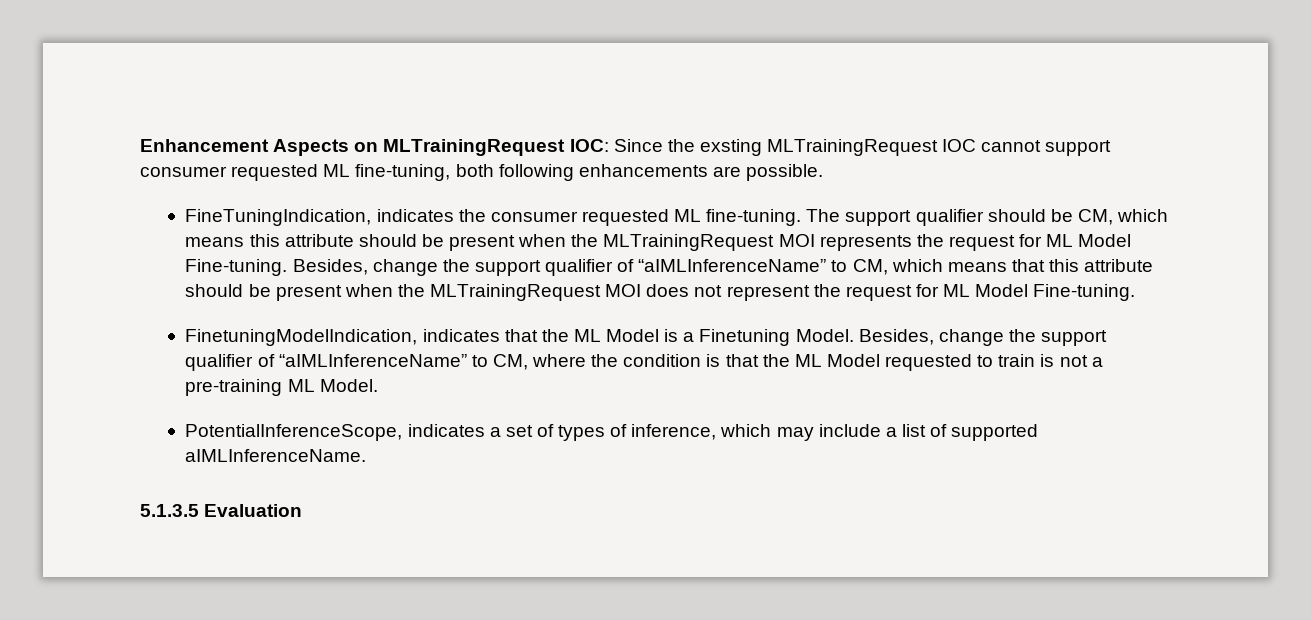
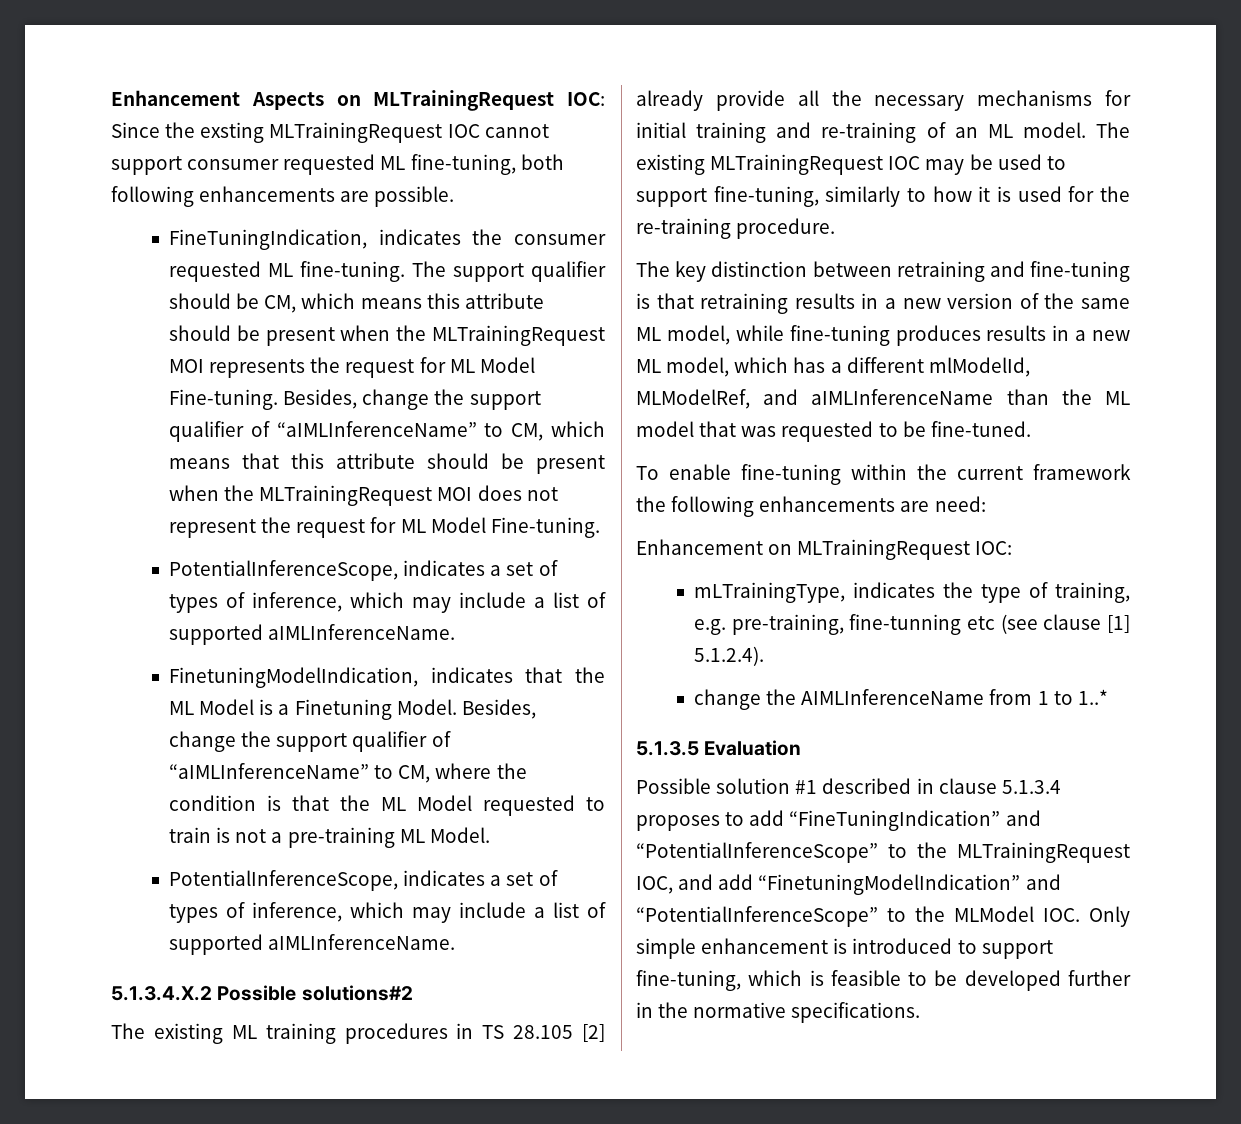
(1136, 292) none -> [169,560,558,581] [169,592,606,613] [169,624,456,645] // PotentialInferenceScope, indicates a set of types of inference, which may include a list of supported aIMLInferenceName.
[140,504,303,517] 5.1.3.5 Evaluation -> [111,985,413,1001] [111,1023,605,1044] [636,90,1131,111] [636,122,1130,143] [636,154,1066,175] [636,186,1131,207] [636,218,836,239] [636,261,1130,282] [636,293,1130,314] [636,325,1130,346] [636,357,1030,377] [636,389,1130,409] [636,421,1031,442] [636,464,1131,485] [636,496,986,517] [636,539,1013,560] [694,582,1130,603] [694,614,1130,635] [694,646,765,666] [694,689,1108,710] [636,740,802,756] [636,778,1061,794] [636,810,1041,831] [636,842,1130,863] [636,874,1061,895] [636,906,1130,927] [636,938,1053,959] [636,970,1131,991] [636,1002,921,1023] 5.1.3.4.X.2 Possible solutions#2 // The existing ML training procedures in TS 28.105 [2] already provide all the necessary mechanisms for initial training and re-training of an ML model. The existing MLTrainingRequest IOC may be used to support fine-tuning, similarly to how it is used for the re-training procedure. // The key distinction between retraining and fine-tuning is that retraining results in a new version of the same ML model, while fine-tuning produces results in a new ML model, which has a different mlModelId, MLModelRef, and aIMLInferenceName than the ML model that was requested to be fine-tuned. // To enable fine-tuning within the current framework the following enhancements are need: // Enhancement on MLTrainingRequest IOC: // mLTrainingType, indicates the type of training, e.g. pre-training, fine-tunning etc (see clause [1] 5.1.2.4). // change the AIMLInferenceName from 1 to 1..* // 5.1.3.5 Evaluation // Possible solution #1 described in clause 5.1.3.4 proposes to add “FineTuningIndication” and “PotentialInferenceScope” to the MLTrainingRequest IOC, and add “FinetuningModelIndication” and “PotentialInferenceScope” to the MLModel IOC. Only simple enhancement is introduced to support fine-tuning, which is feasible to be developed further in the normative specifications.

